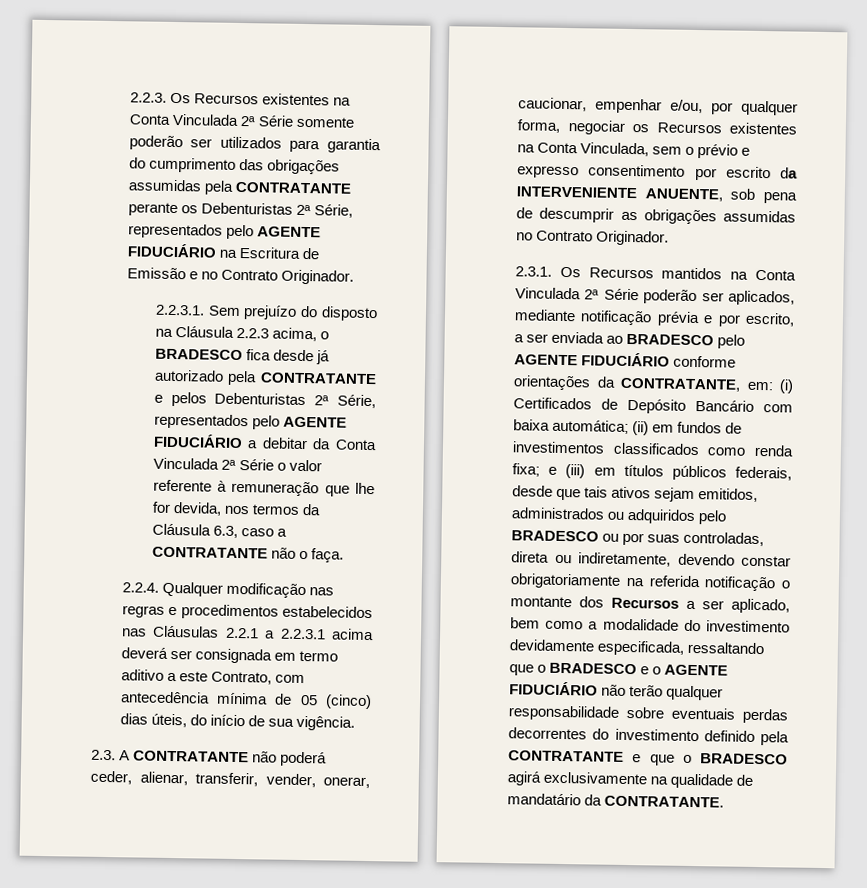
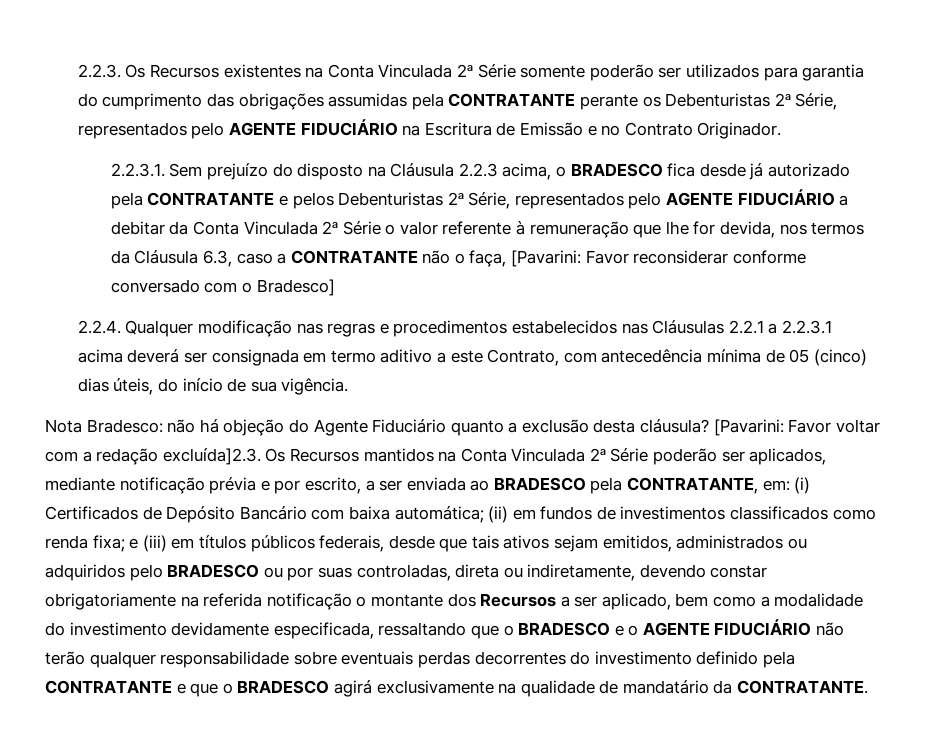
[310,548,344,563] faça. -> [469,250,806,267] [110,279,335,296] faça, [Pavarini: Favor reconsiderar conforme conversado com o Bradesco]
[91,749,328,767] [90,770,370,789] [518,97,798,116] [517,119,797,135] [517,142,751,159] [517,164,798,181] [516,186,797,204] [516,207,796,225] [516,230,670,246] [515,266,552,277] 2.3. A CONTRATANTE não poderá ceder, alienar, transferir, vender, onerar, caucionar, empenhar e/ou, por qualquer forma, negociar os Recursos existentes na Conta Vinculada, sem o prévio e expresso consentimento por escrito da INTERVENIENTE ANUENTE, sob pena de descumprir as obrigações assumidas no Contrato Originador. // 2.3.1. -> [45,419,880,436] [45,448,261,465] Nota Bradesco: não há objeção do Agente Fiduciário quanto a exclusão desta cláusula? [Pavarini: Favor voltar com a redação excluída]2.3.
[717,334,746,349] [514,352,737,368] [513,375,616,391] pelo AGENTE FIDUCIÁRIO conforme orientações da -> [590,477,623,494] pela

